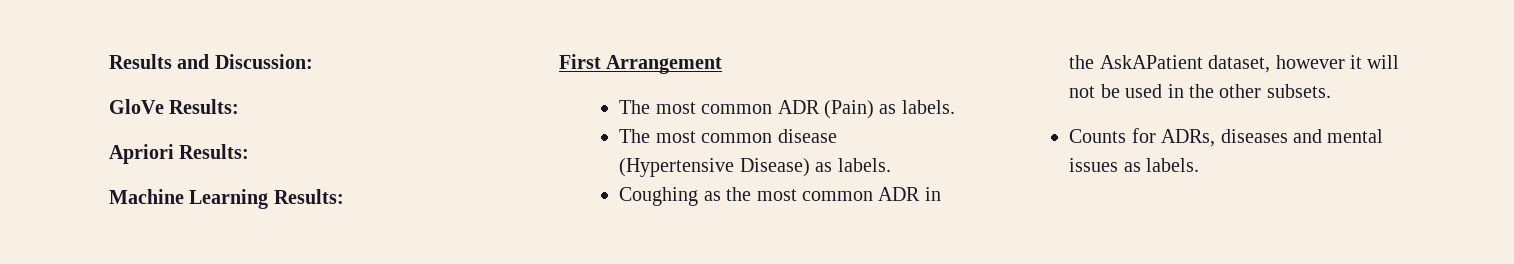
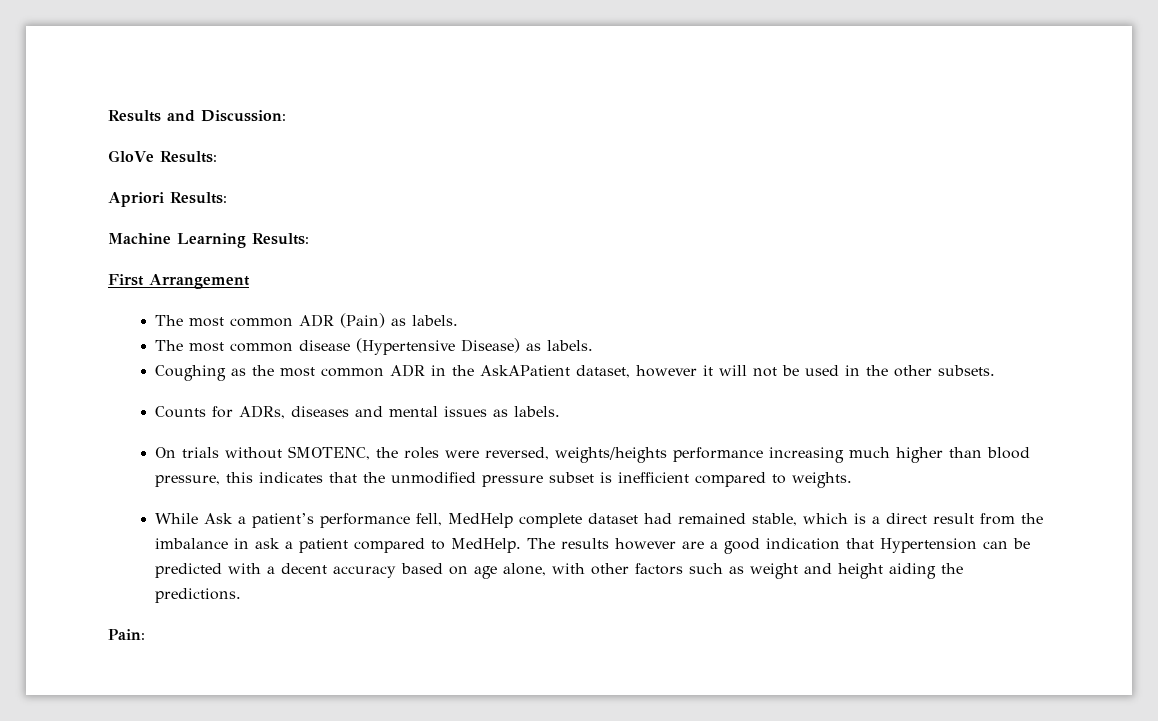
(1200, 165) none -> [155,446,1031,463] [155,472,853,488] [155,513,1044,528] [155,538,1031,554] [155,563,964,579] [155,588,242,603] [108,629,145,640] // On trials without SMOTENC, the roles were reversed, weights/heights performance increasing much higher than blood pressure, this indicates that the unmodified pressure subset is inefficient compared to weights. // While Ask a patient’s performance fell, MedHelp complete dataset had remained stable, which is a direct result from the imbalance in ask a patient compared to MedHelp. The results however are a good indication that Hypertension can be predicted with a decent accuracy based on age alone, with other factors such as weight and height aiding the predictions. // Pain:

